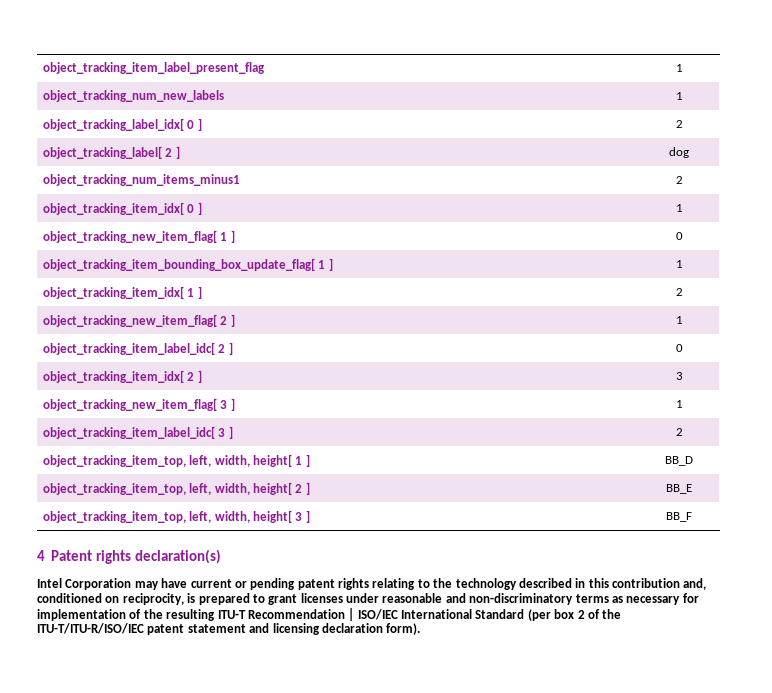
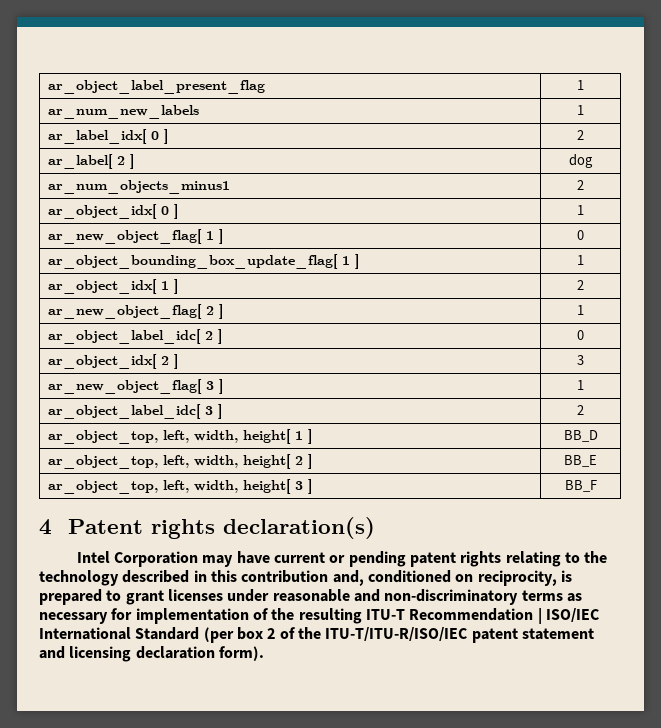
[42,62,265,74] [675,64,683,72] [42,90,224,102] [675,92,683,100] [42,118,184,131] object_tracking_item_label_present_flag | 1 // object_tracking_num_new_labels | 1 // object_tracking_label_idx[ -> [47,80,265,94] [577,80,584,90] [47,105,199,119] [577,105,584,115] [47,129,147,144] ar_object_label_present_flag | 1 // ar_num_new_labels | 1 // ar_label_idx[
[42,146,162,159] object_tracking_label[ -> [47,154,113,169] ar_label[
[42,174,240,186] [675,176,683,184] [42,202,184,215] object_tracking_num_items_minus1 | 2 // object_tracking_item_idx[ -> [47,180,230,194] [577,180,584,190] [47,204,157,219] ar_num_objects_minus1 | 2 // ar_object_idx[
[42,230,217,243] object_tracking_new_item_flag[ -> [47,229,202,244] ar_new_object_flag[
[42,258,315,271] object_tracking_item_bounding_box_update_flag[ -> [47,254,338,269] ar_object_bounding_box_update_flag[
[42,286,184,299] object_tracking_item_idx[ -> [47,279,157,294] ar_object_idx[
[42,314,217,327] object_tracking_new_item_flag[ -> [47,304,202,319] ar_new_object_flag[
[42,342,215,355] object_tracking_item_label_idc[ -> [47,329,201,344] ar_object_label_idc[
[42,370,184,383] object_tracking_item_idx[ -> [47,354,157,369] ar_object_idx[
[42,398,217,411] object_tracking_new_item_flag[ -> [47,379,202,394] ar_new_object_flag[
[42,426,215,439] object_tracking_item_label_idc[ -> [47,404,201,419] ar_object_label_idc[
[42,455,186,467] object_tracking_item_top, -> [47,430,158,444] ar_object_top,
[42,483,186,495] object_tracking_item_top, -> [47,455,158,469] ar_object_top,
[42,511,186,523] object_tracking_item_top, -> [47,480,158,494] ar_object_top,

